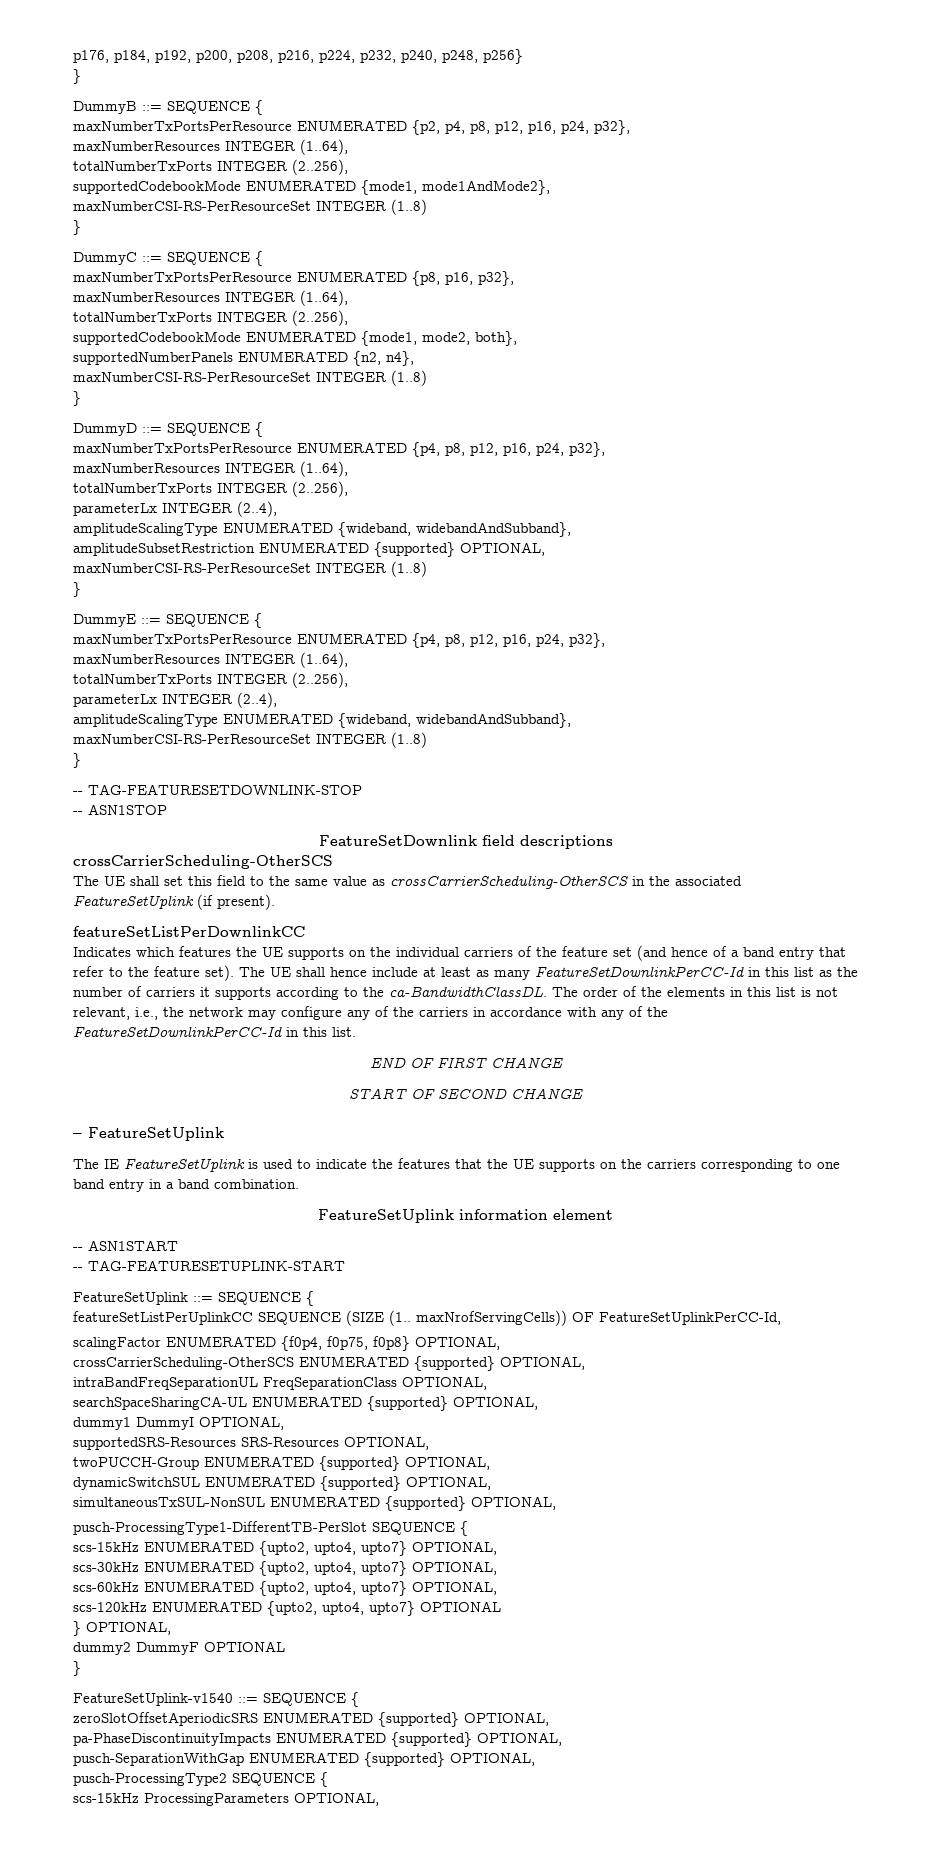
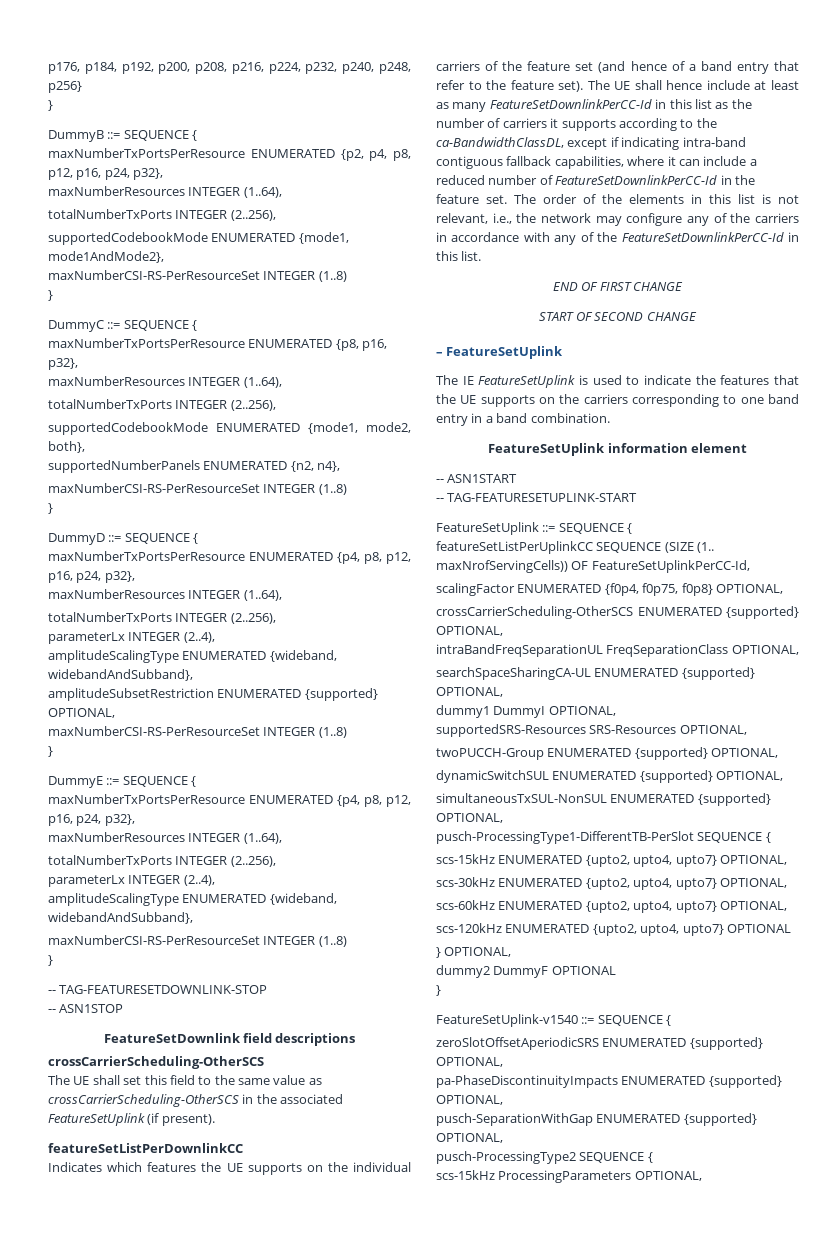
[389,986,547,997] ca-BandwidthClassDL. -> [436,137,746,150] [436,156,757,169] [436,175,755,185] [436,194,507,204] ca-BandwidthClassDL, except if indicating intra-band contiguous fallback capabilities, where it can include a reduced number of FeatureSetDownlinkPerCC-Id in the feature set.

